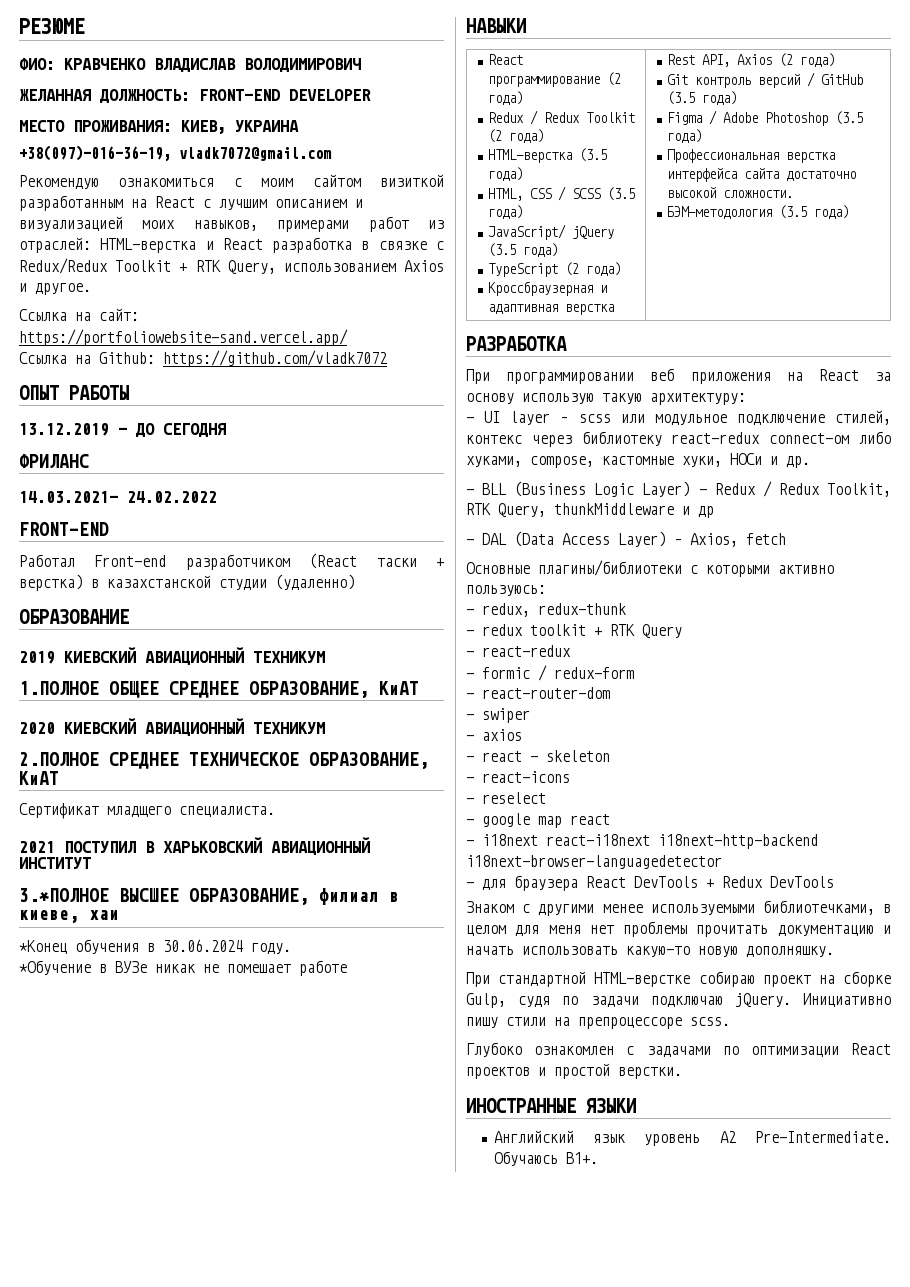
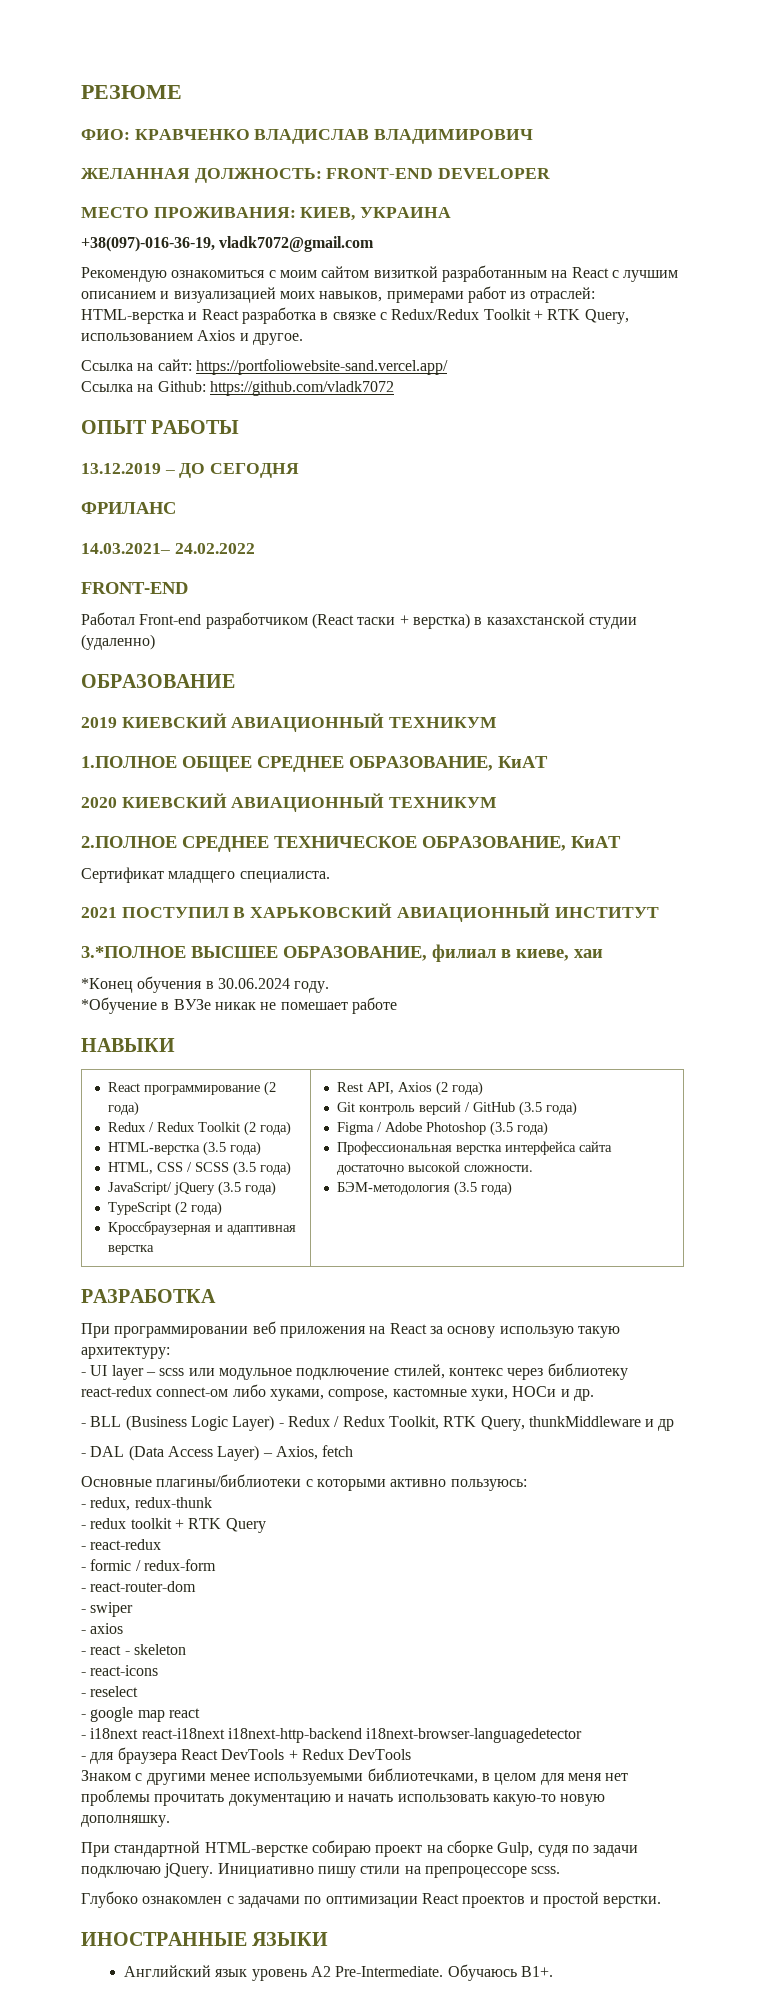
[244,58,361,72] ВОЛОДИМИРОВИЧ -> [374,129,534,144] ВЛАДИМИРОВИЧ

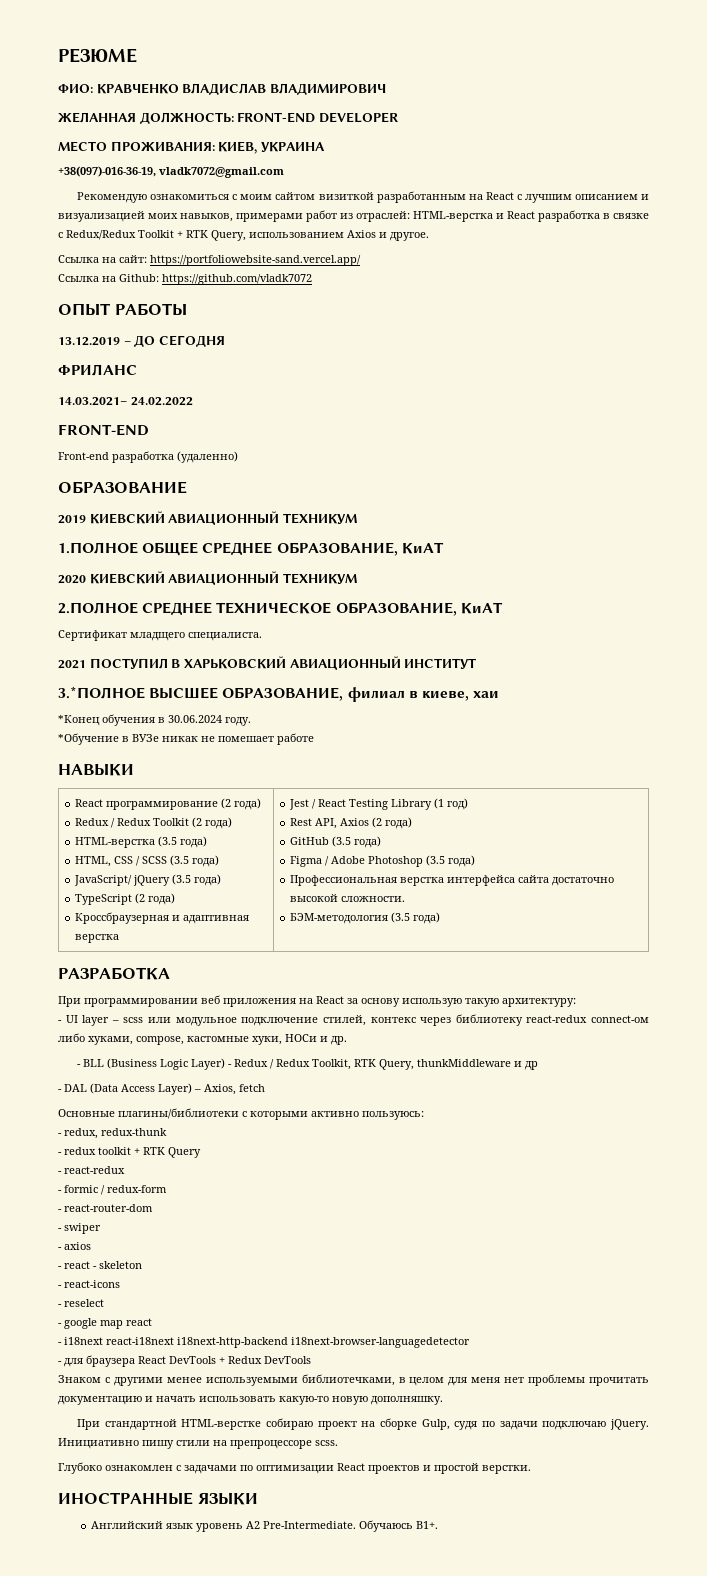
[81,612,637,629] Работал Front-end разработчиком (React таски + верстка) в казахстанской студии -> [58,451,174,463] Front-end разработка
(155, 1250) none -> [288,798,468,810] Jest / React Testing Library (1 год) //
[337,1101,471,1115] Git контроль версий / -> (412, 823) none

